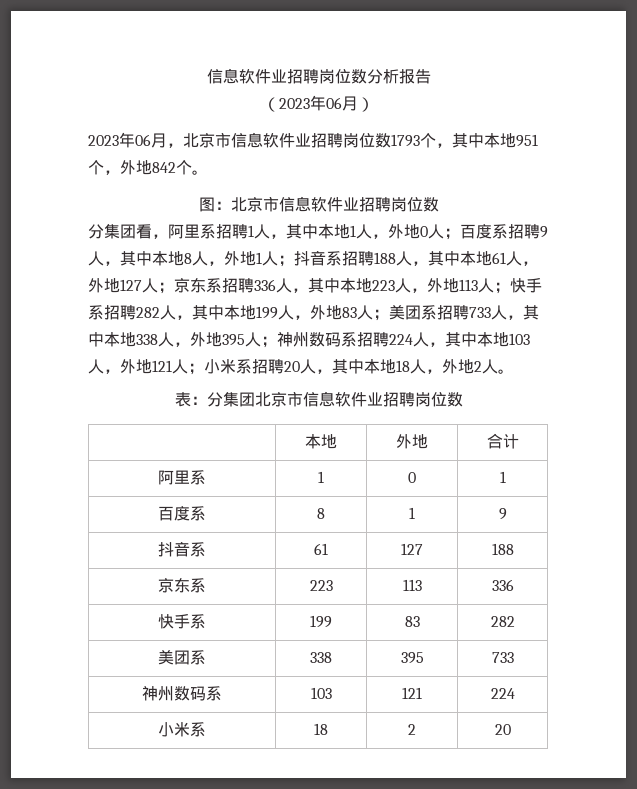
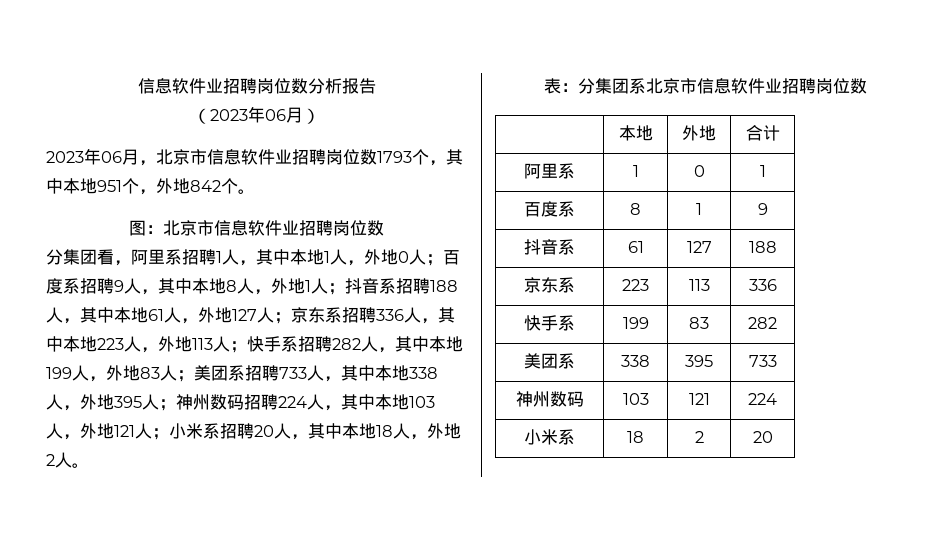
[341,332,357,347] 系 -> (244, 402) none
(255, 399) none -> [629,78,646,94] 系
[206,686,222,701] 系 -> (584, 399) none

